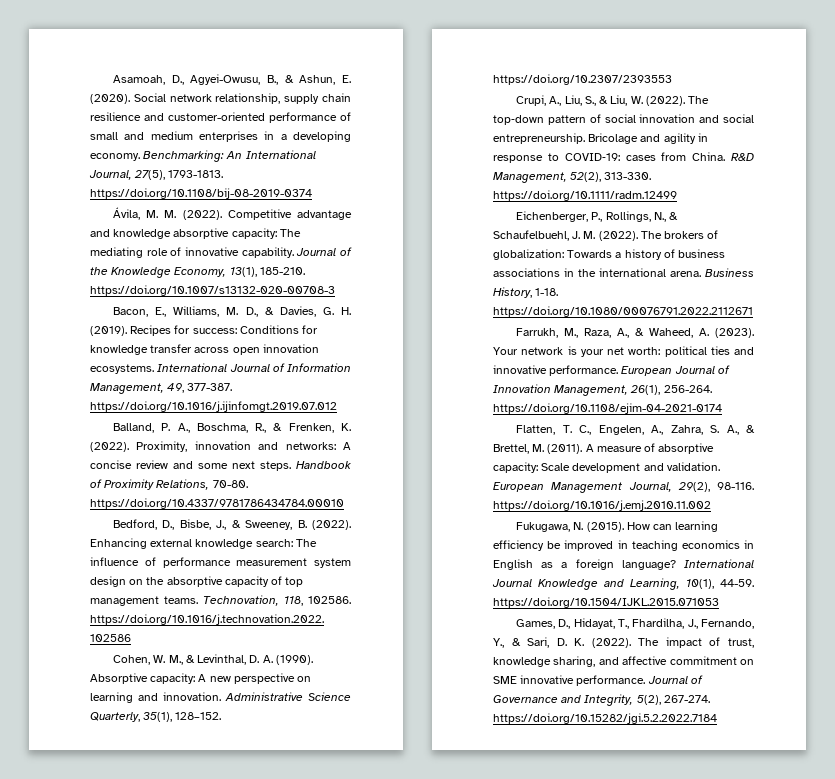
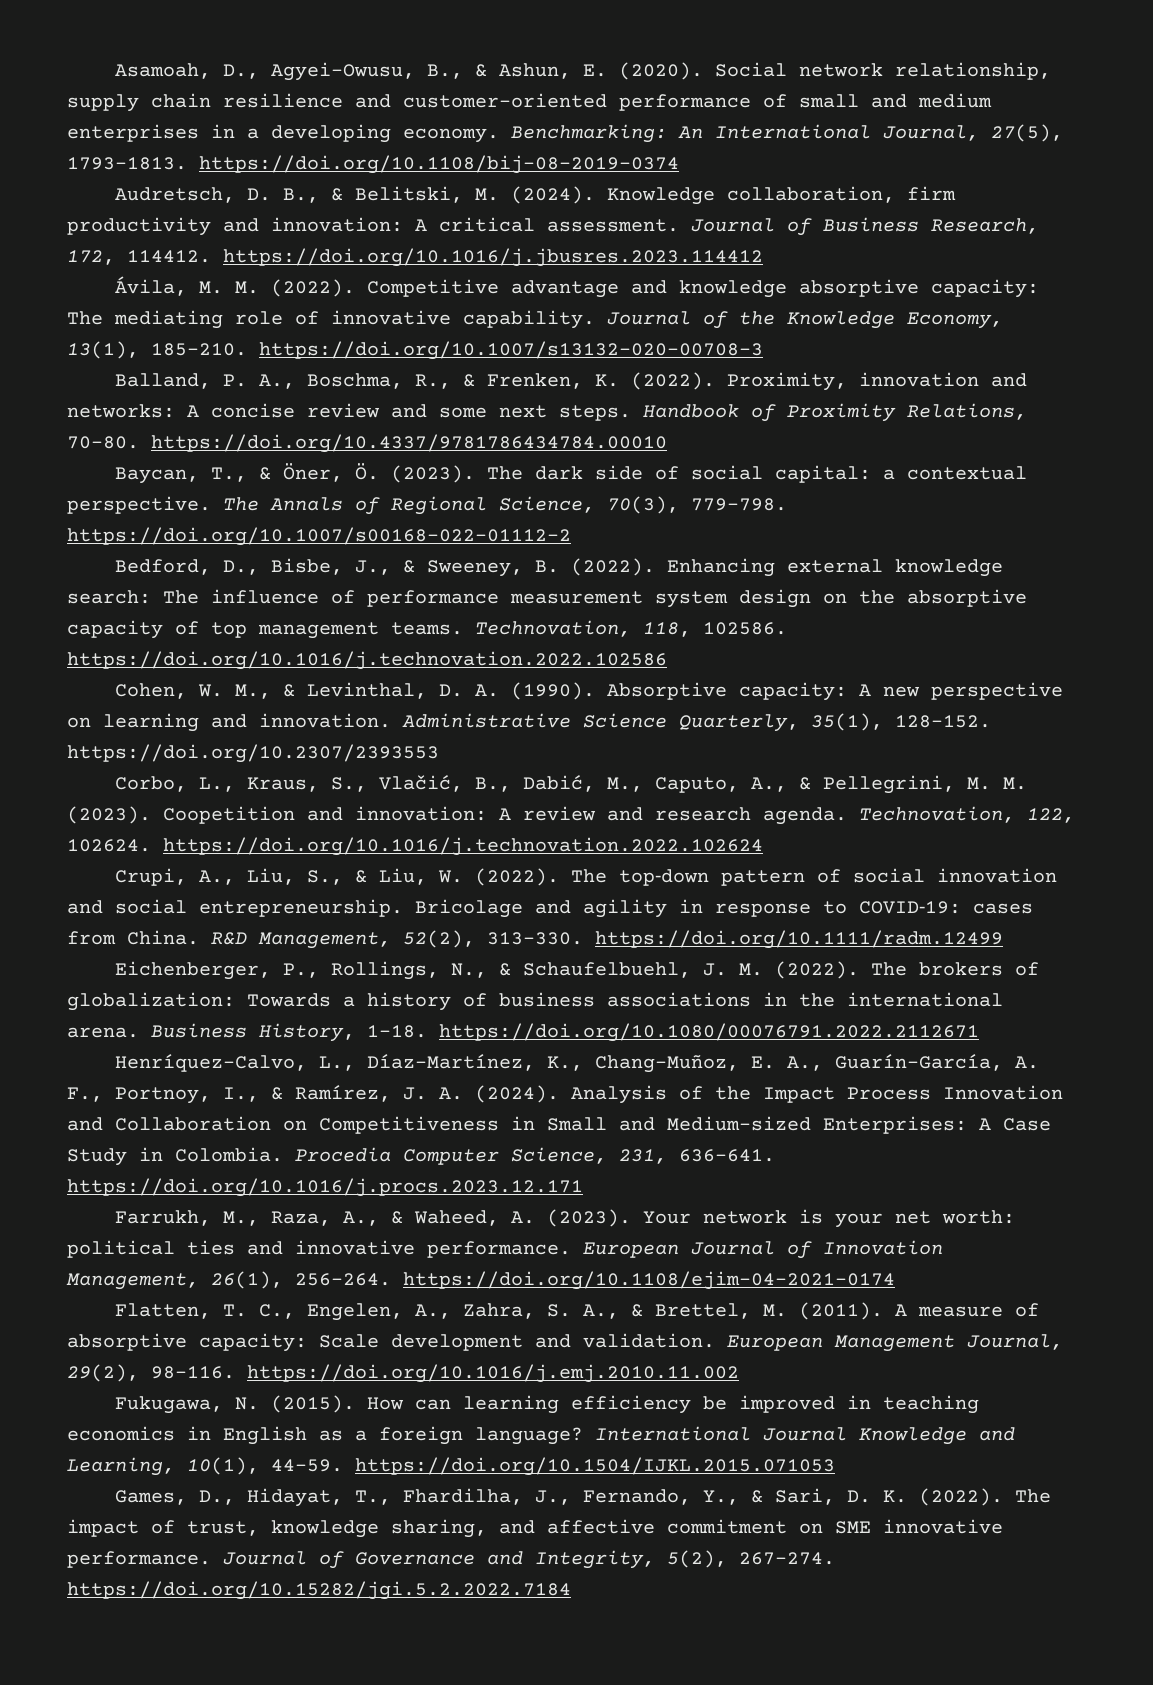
(312, 193) none -> [115,186,957,205] [67,217,1039,236] [67,248,763,267] // Audretsch, D. B., & Belitski, M. (2024). Knowledge collaboration, firm productivity and innovation: A critical assessment. Journal of Business Research, 172, 114412. https://doi.org/10.1016/j.jbusres.2023.114412
[113,306,351,317] [90,325,319,336] [90,344,319,355] [90,363,351,374] [90,383,233,394] [90,401,337,412] // Bacon, E., Williams, M. D., & Davies, G. H. (2019). Recipes for success: Conditions for knowledge transfer across open innovation ecosystems. International Journal of Information Management, 49, 377-387. https://doi.org/10.1016/j.ijinfomgt.2019.07.012 -> (763, 350) none
(344, 503) none -> [115,463,1028,484] [67,496,787,515] [67,527,571,546] // Baycan, T., & Öner, Ö. (2023). The dark side of social capital: a contextual perspective. The Annals of Regional Science, 70(3), 779-798. https://doi.org/10.1007/s00168-022-01112-2
(672, 79) none -> [115,775,1028,794] [67,806,1075,825] [67,837,763,856] // Corbo, L., Kraus, S., Vlačić, B., Dabić, M., Caputo, A., & Pellegrini, M. M. (2023). Coopetition and innovation: A review and research agenda. Technovation, 122, 102624. https://doi.org/10.1016/j.technovation.2022.102624
(753, 311) none -> [115,1054,1040,1073] [67,1085,1063,1104] [67,1116,1051,1134] [67,1147,775,1166] [67,1178,583,1197] // Henríquez-Calvo, L., Díaz-Martínez, K., Chang-Muñoz, E. A., Guarín-García, A. F., Portnoy, I., & Ramírez, J. A. (2024). Analysis of the Impact Process Innovation and Collaboration on Competitiveness in Small and Medium-sized Enterprises: A Case Study in Colombia. Procedia Computer Science, 231, 636-641. https://doi.org/10.1016/j.procs.2023.12.171

